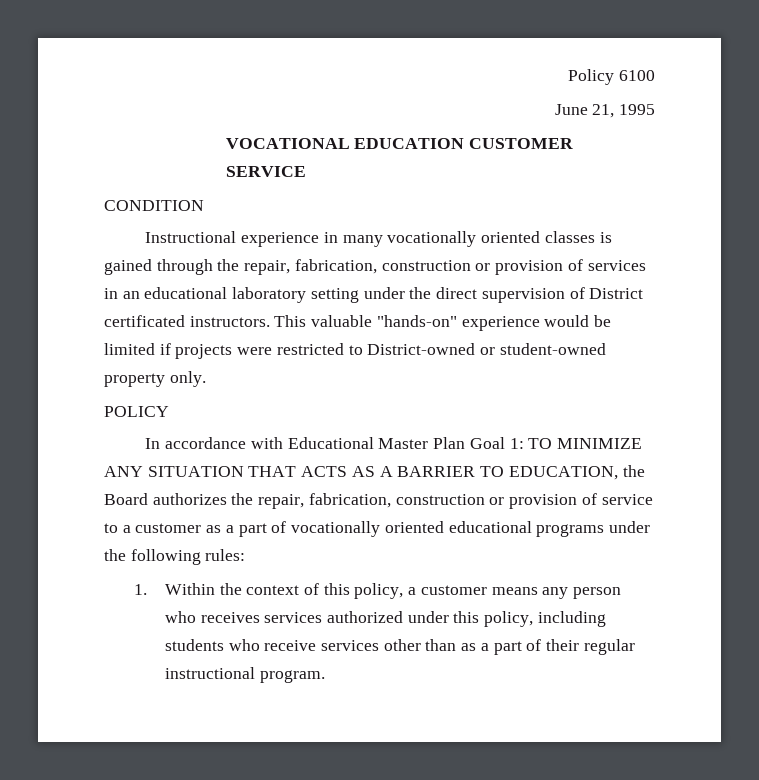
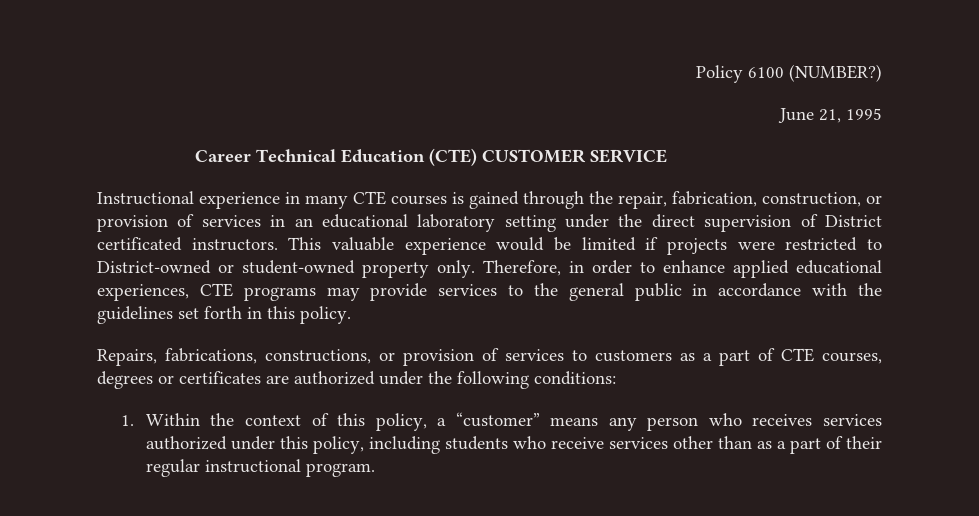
(655, 75) none -> [789,64,882,82] (NUMBER?)
[225,138,465,149] VOCATIONAL EDUCATION -> [194,148,477,166] Career Technical Education (CTE)
[104,200,204,211] // CONDITION -> (667, 156) none
[387,231,595,247] vocationally oriented classes -> [353,191,447,205] CTE courses
[381,260,471,271] construction -> [762,192,861,207] construction,
[376,315,457,327] "hands-on" -> (394, 244) none
[104,406,169,417] [145,437,642,449] [104,465,645,480] [104,493,653,509] [104,521,605,537] // POLICY // In accordance with Educational Master Plan Goal 1: TO MINIMIZE ANY SITUATION THAT ACTS AS A BARRIER TO EDUCATION, the Board authorizes the repair, fabrication, construction or provision of service to a customer as a part of vocationally oriented educational programs -> [483,260,882,278] [97,283,882,301] [97,306,351,324] [97,348,882,366] [97,371,375,389] Therefore, in order to enhance applied educational experiences, CTE programs may provide services to the general public in accordance with the guidelines set forth in this policy. // Repairs, fabrications, constructions, or provision of services to customers as a part of CTE courses, degrees or certificates are authorized
[205,549,246,561] rules: -> [534,371,616,385] conditions:
[420,585,487,595] customer -> [455,412,540,427] “customer”

